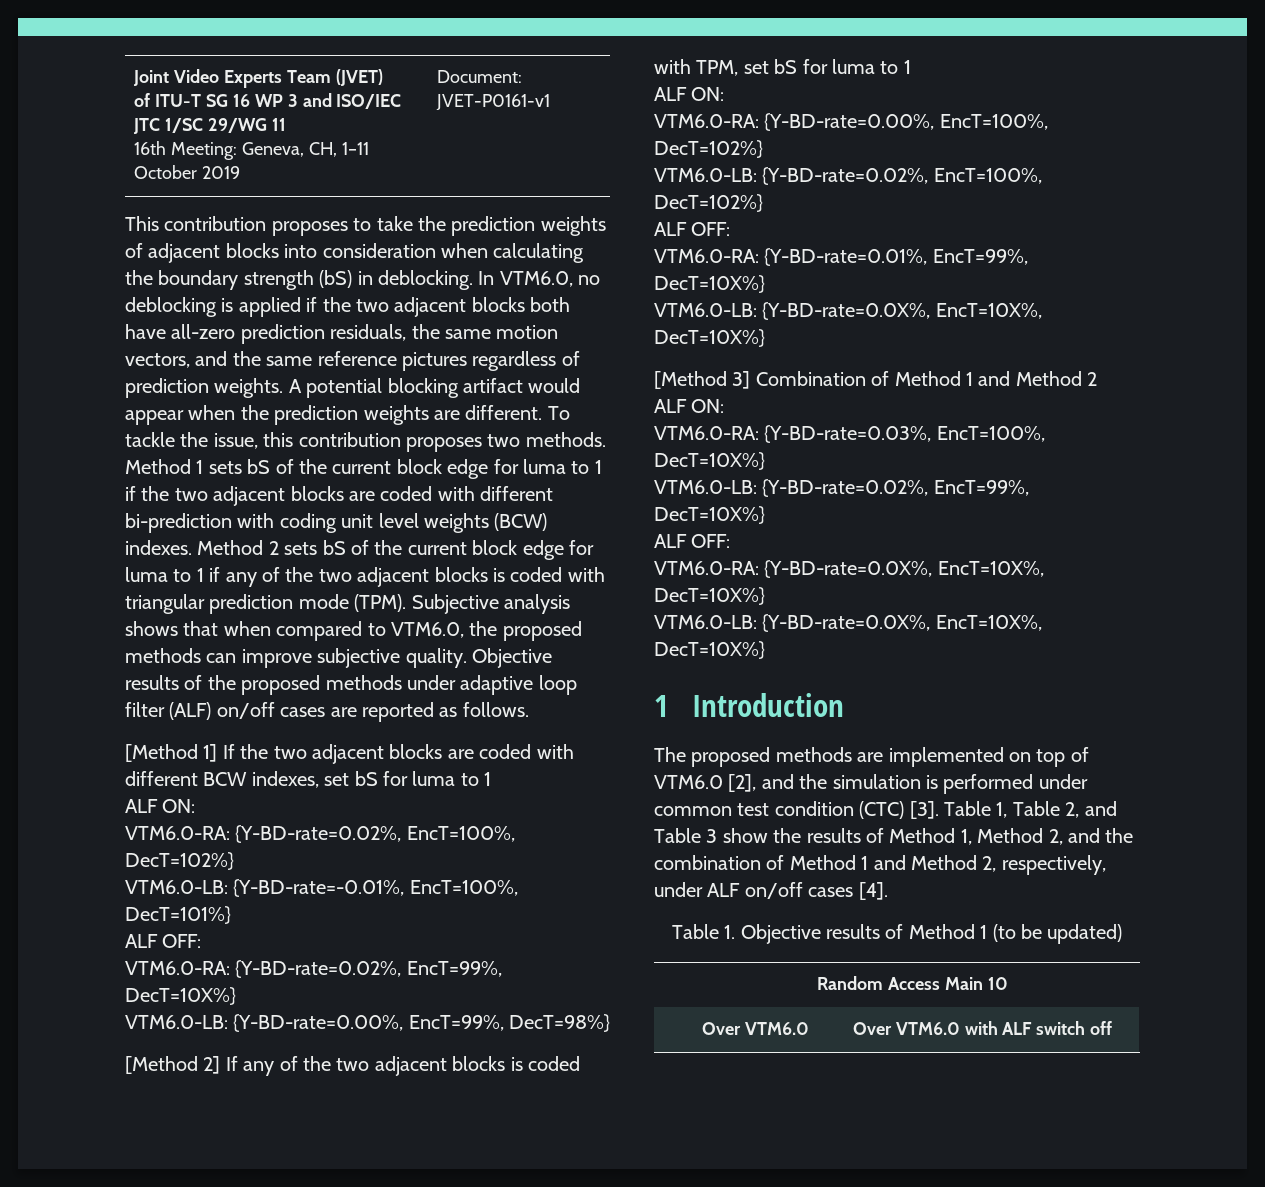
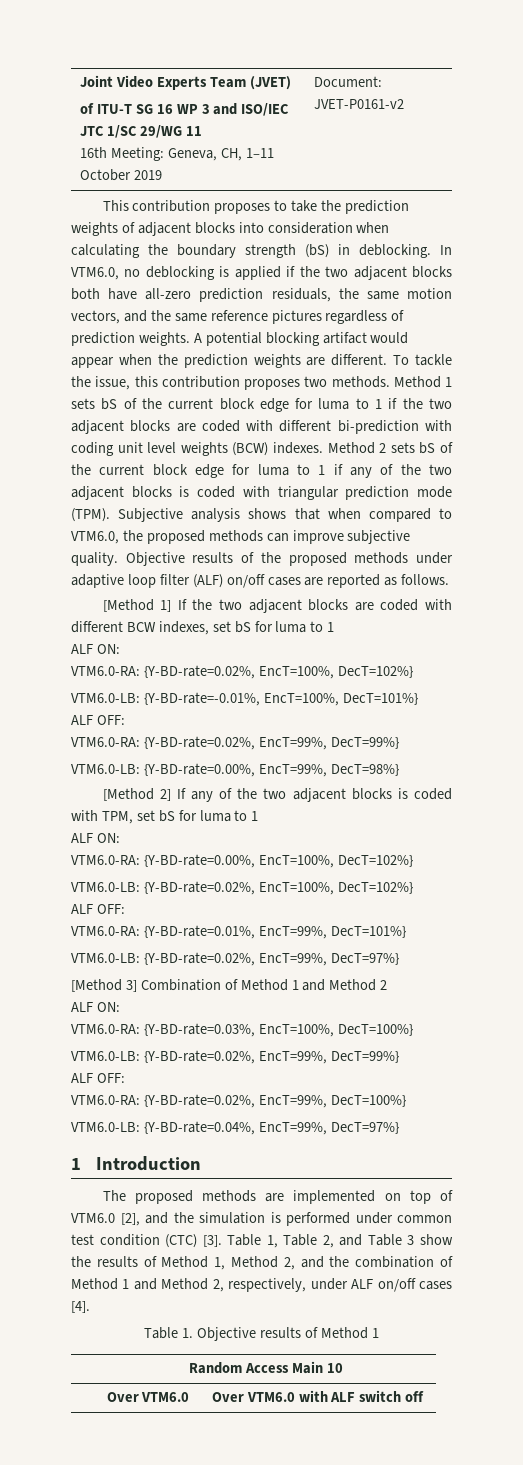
[436,94,551,111] JVET-P0161-v1 -> [313,99,404,109] JVET-P0161-v2
[125,987,236,1005] DecT=10X%} -> [330,737,399,749] DecT=99%}
[654,275,765,293] [654,302,1042,320] [654,329,765,347] DecT=10X%} // VTM6.0-LB: {Y-BD-rate=0.0X%, EncT=10X%, DecT=10X%} -> [330,926,406,938] [71,952,399,966] DecT=101%} // VTM6.0-LB: {Y-BD-rate=0.02%, EncT=99%, DecT=97%}
[654,452,765,470] [654,479,1029,497] [654,506,765,524] [654,534,731,548] [654,560,1044,578] [654,587,765,605] [654,614,1042,632] [654,641,765,659] DecT=10X%} // VTM6.0-LB: {Y-BD-rate=0.02%, EncT=99%, DecT=10X%} // ALF OFF: // VTM6.0-RA: {Y-BD-rate=0.0X%, EncT=10X%, DecT=10X%} // VTM6.0-LB: {Y-BD-rate=0.0X%, EncT=10X%, DecT=10X%} -> [337,1024,413,1036] [71,1050,399,1064] [71,1073,125,1083] [71,1094,406,1108] [71,1121,399,1135] DecT=100%} // VTM6.0-LB: {Y-BD-rate=0.02%, EncT=99%, DecT=99%} // ALF OFF: // VTM6.0-RA: {Y-BD-rate=0.02%, EncT=99%, DecT=100%} // VTM6.0-LB: {Y-BD-rate=0.04%, EncT=99%, DecT=97%}
[992,924,1123,944] (to be updated) -> (379, 1333) none

